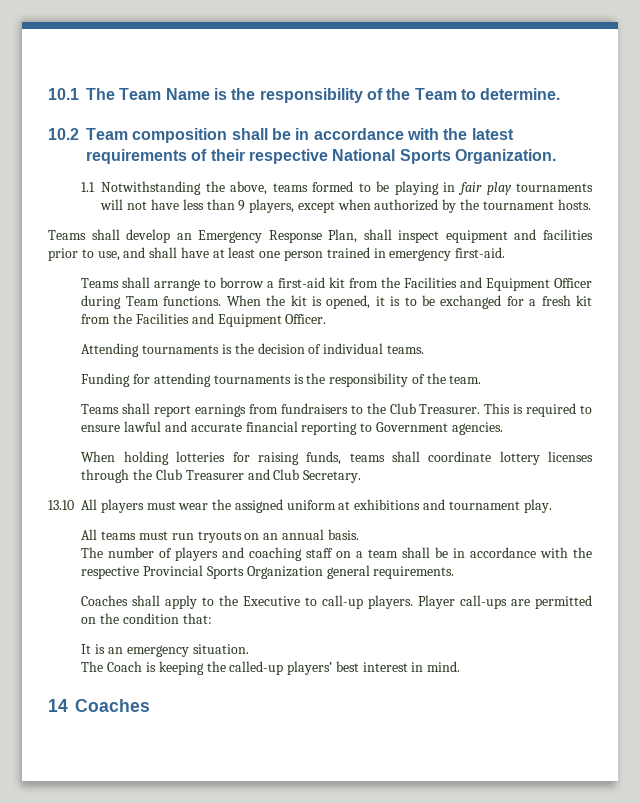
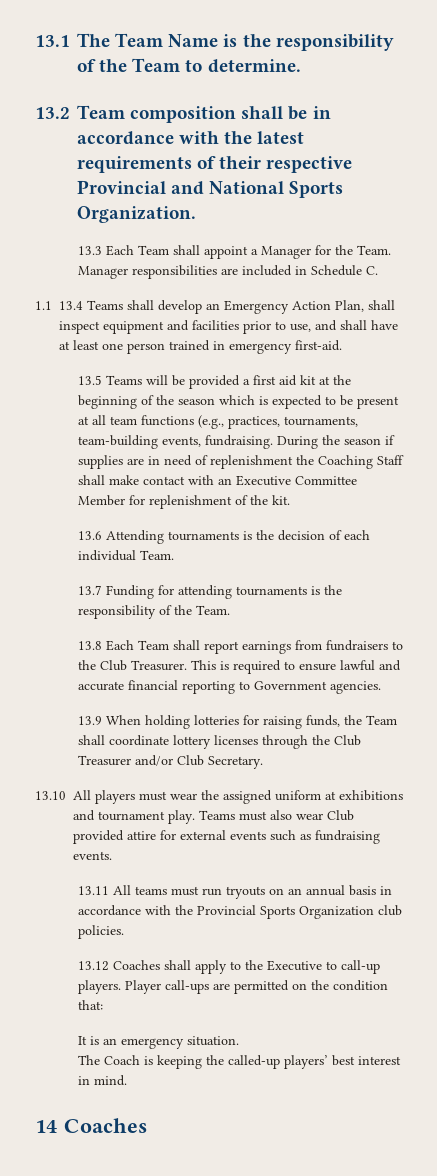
[48,88,79,100] 10.1 -> [35,35,70,47] 13.1
[48,128,79,140] 10.2 -> [35,107,70,119] 13.2
(328, 156) none -> [77,180,205,195] Provincial and
[81,181,593,195] [100,199,591,213] 1.1 Notwithstanding the above, teams formed to be playing in fair play tournaments will not have less than 9 players, except when authorized by the tournament hosts. // -> [77,245,391,259] [77,265,378,279] [35,301,83,310] 13.3 Each Team shall appoint a Manager for the Team. Manager responsibilities are included in Schedule C. // 1.1 13.4
[268,230,322,243] Response -> [292,301,331,310] Action
[81,277,592,291] [81,295,592,309] [81,313,327,327] Teams shall arrange to borrow a first-aid kit from the Facilities and Equipment Officer during Team functions. When the kit is opened, it is to be exchanged for a fresh kit from the Facilities and Equipment Officer. // -> [77,375,351,389] [77,395,399,409] [77,415,358,429] [77,435,395,449] [77,455,404,469] [77,475,357,486] [77,495,290,509] [77,531,102,540] 13.5 Teams will be provided a first aid kit at the beginning of the season which is expected to be present at all team functions (e.g., practices, tournaments, team-building events, fundraising. During the season if supplies are in need of replenishment the Coaching Staff shall make contact with an Executive Committee Member for replenishment of the kit. // 13.6
[323,343,424,354] individual teams. // -> [343,530,370,540] [77,550,174,561] [77,585,102,595] each individual Team. // 13.7
[449,375,482,384] [81,404,120,414] team. // Teams -> [195,605,230,615] [77,640,169,651] Team. // 13.8 Each Team
(503, 428) none -> [77,716,102,725] 13.9
[349,453,385,462] teams -> [343,715,397,725] the Team
[247,469,270,480] and -> [134,755,173,766] and/or
(552, 506) // -> [199,810,354,821] [73,830,380,844] [73,851,112,860] [77,886,109,895] Teams must also wear Club provided attire for external events such as fundraising events. // 13.11
[327,529,359,540] [81,547,592,561] [81,566,140,579] basis. // The number of players and coaching staff on a team shall be in accordance with the respective -> [348,885,392,896] [77,905,193,916] basis in accordance with the
[326,565,455,579] general requirements. // -> [377,905,402,916] [77,925,124,939] [77,961,109,971] club policies. // 13.12

